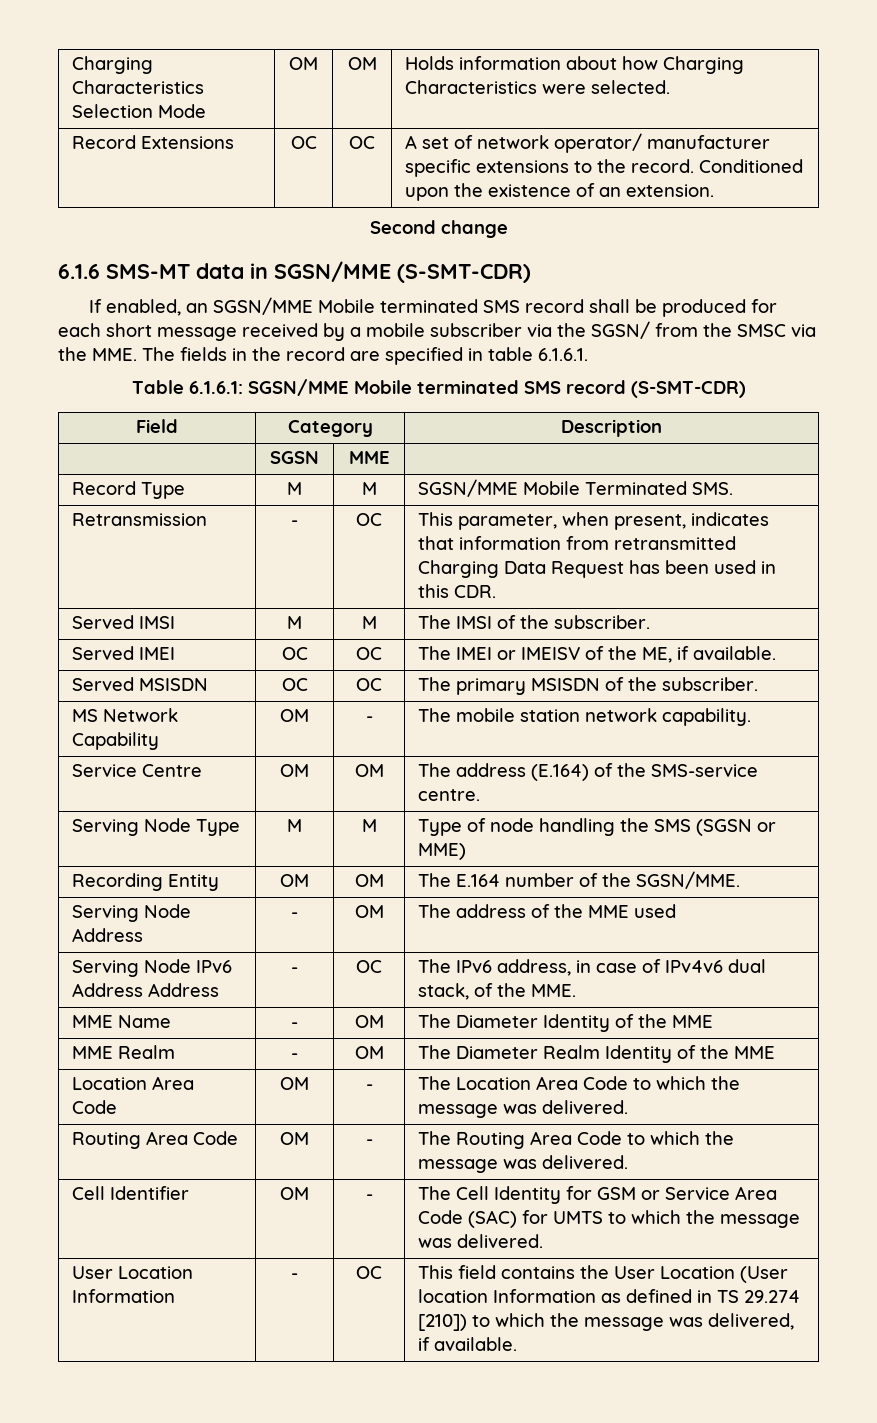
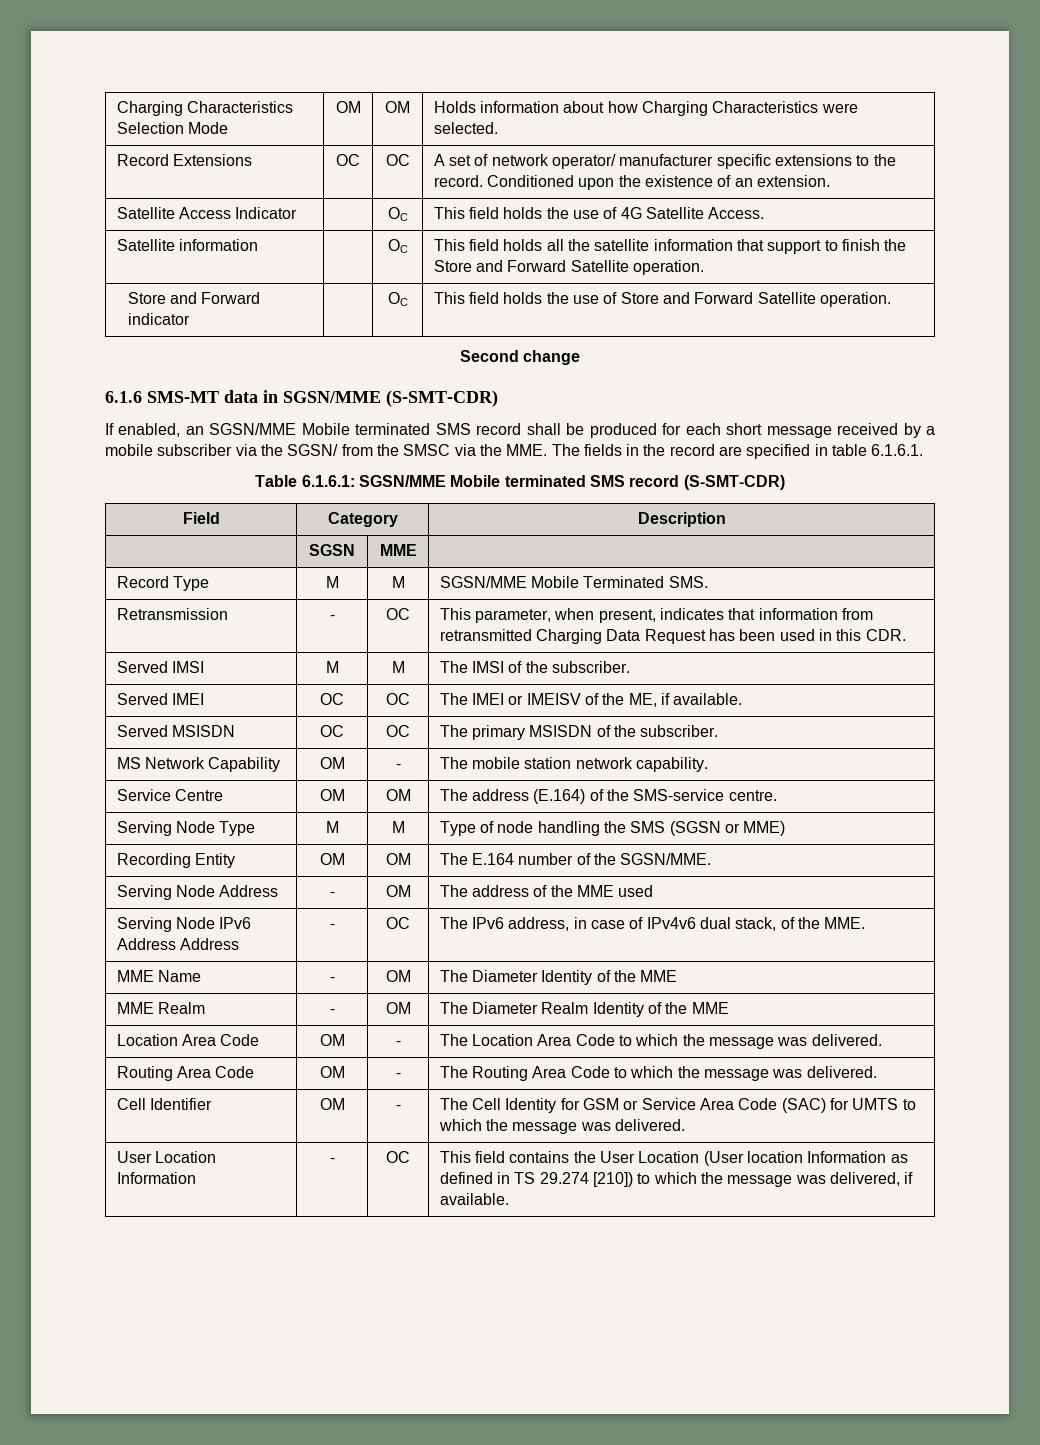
(715, 190) none -> [116,207,298,219] [387,207,408,221] [433,207,765,219] [116,239,259,251] [387,239,408,253] [433,239,907,254] [433,260,705,275] [127,292,261,304] [127,313,190,325] [387,292,408,306] [433,292,891,307] // Satellite Access Indicator | | OC | This field holds the use of 4G Satellite Access. // Satellite information | | OC | This field holds all the satellite information that support to finish the Store and Forward Satellite operation. // Store and Forward indicator | | OC | This field holds the use of Store and Forward Satellite operation.

